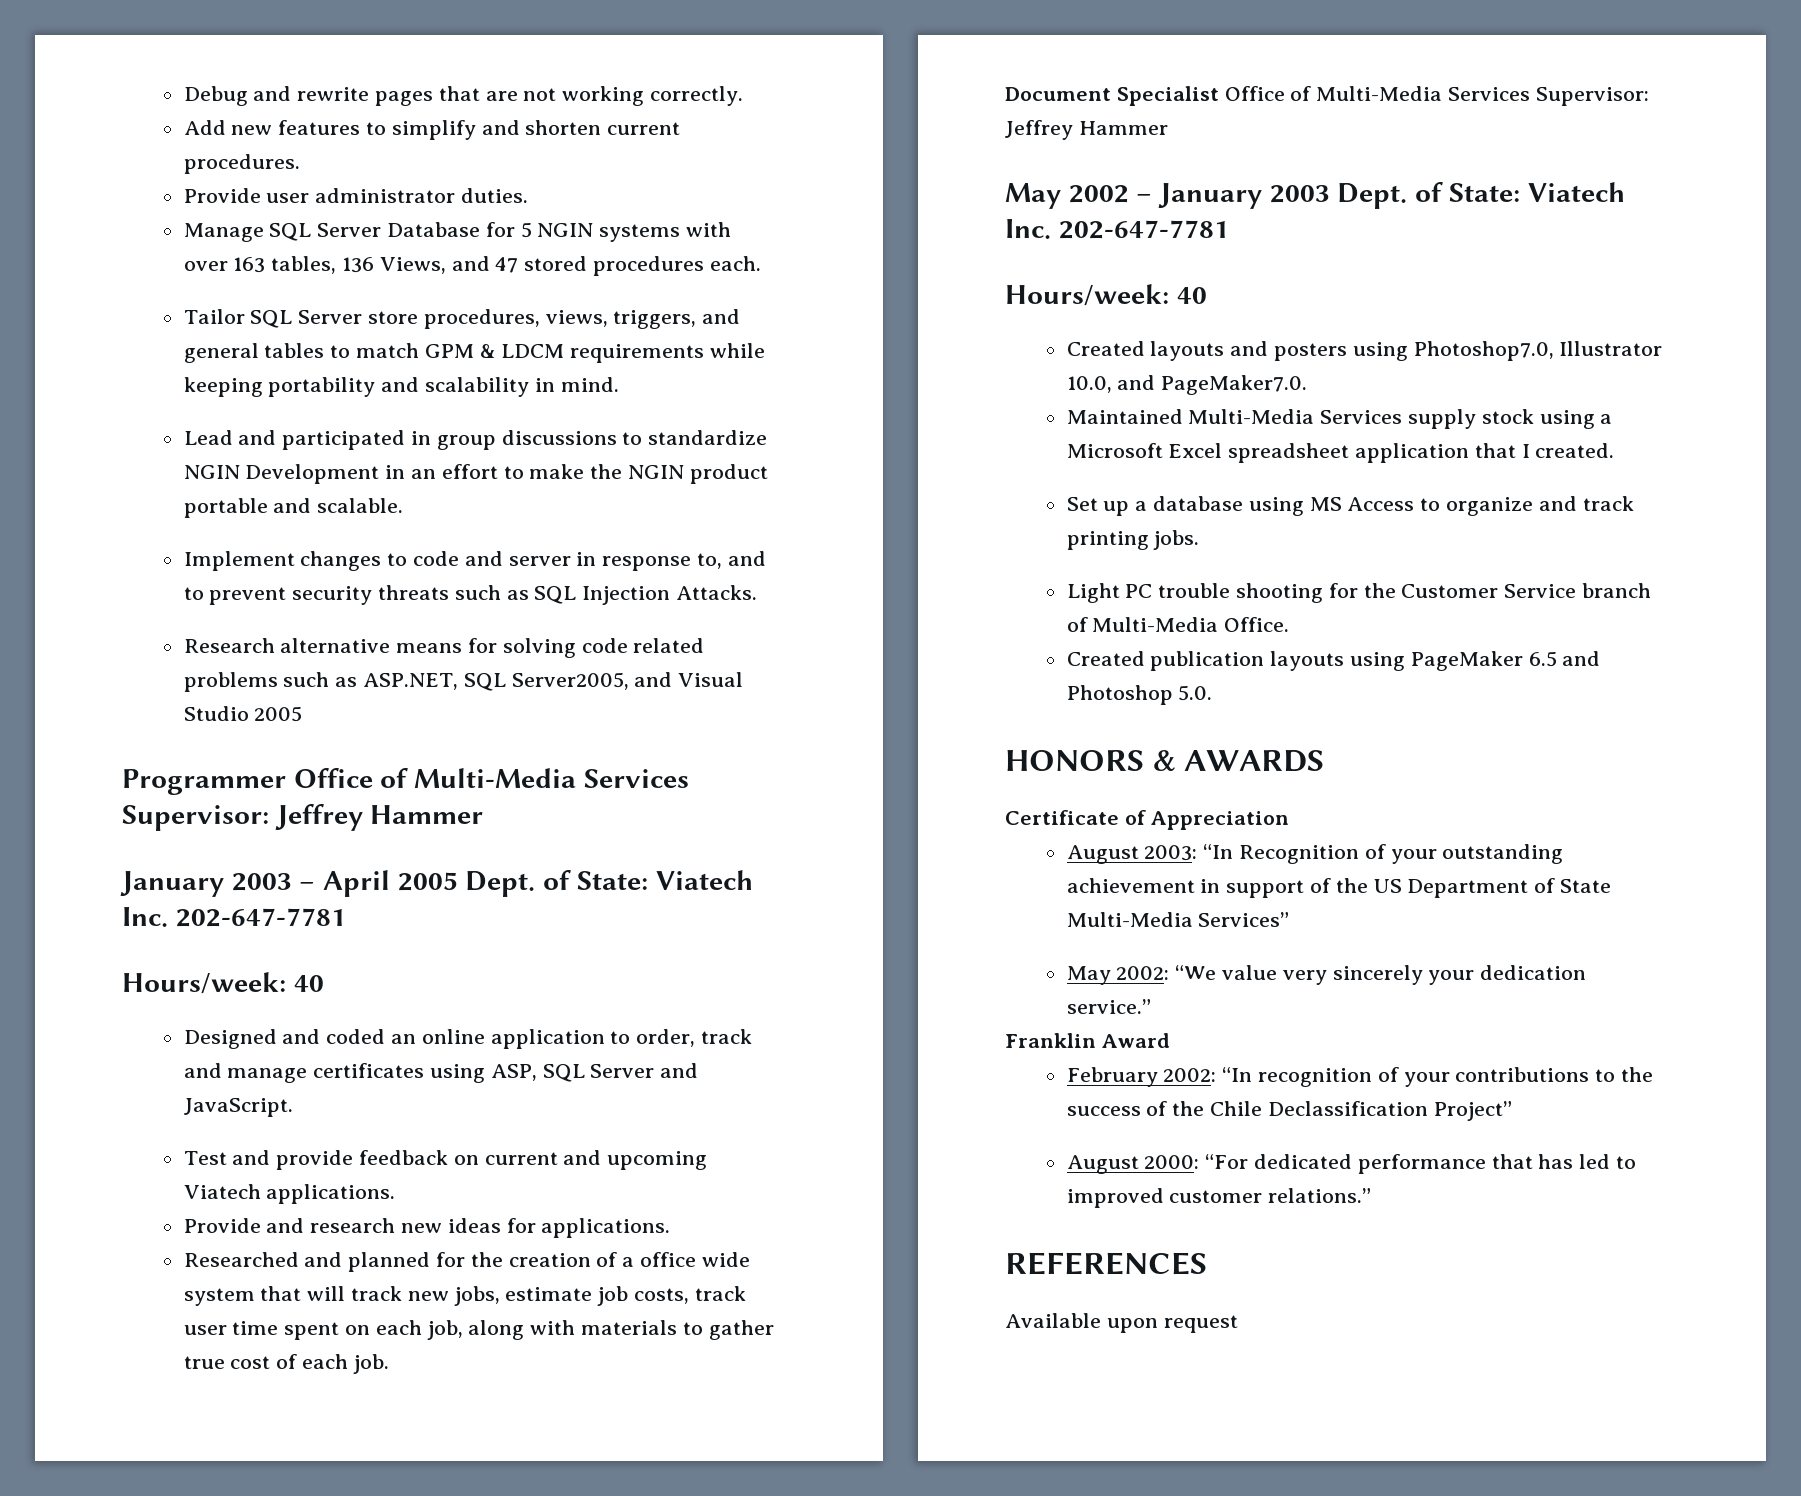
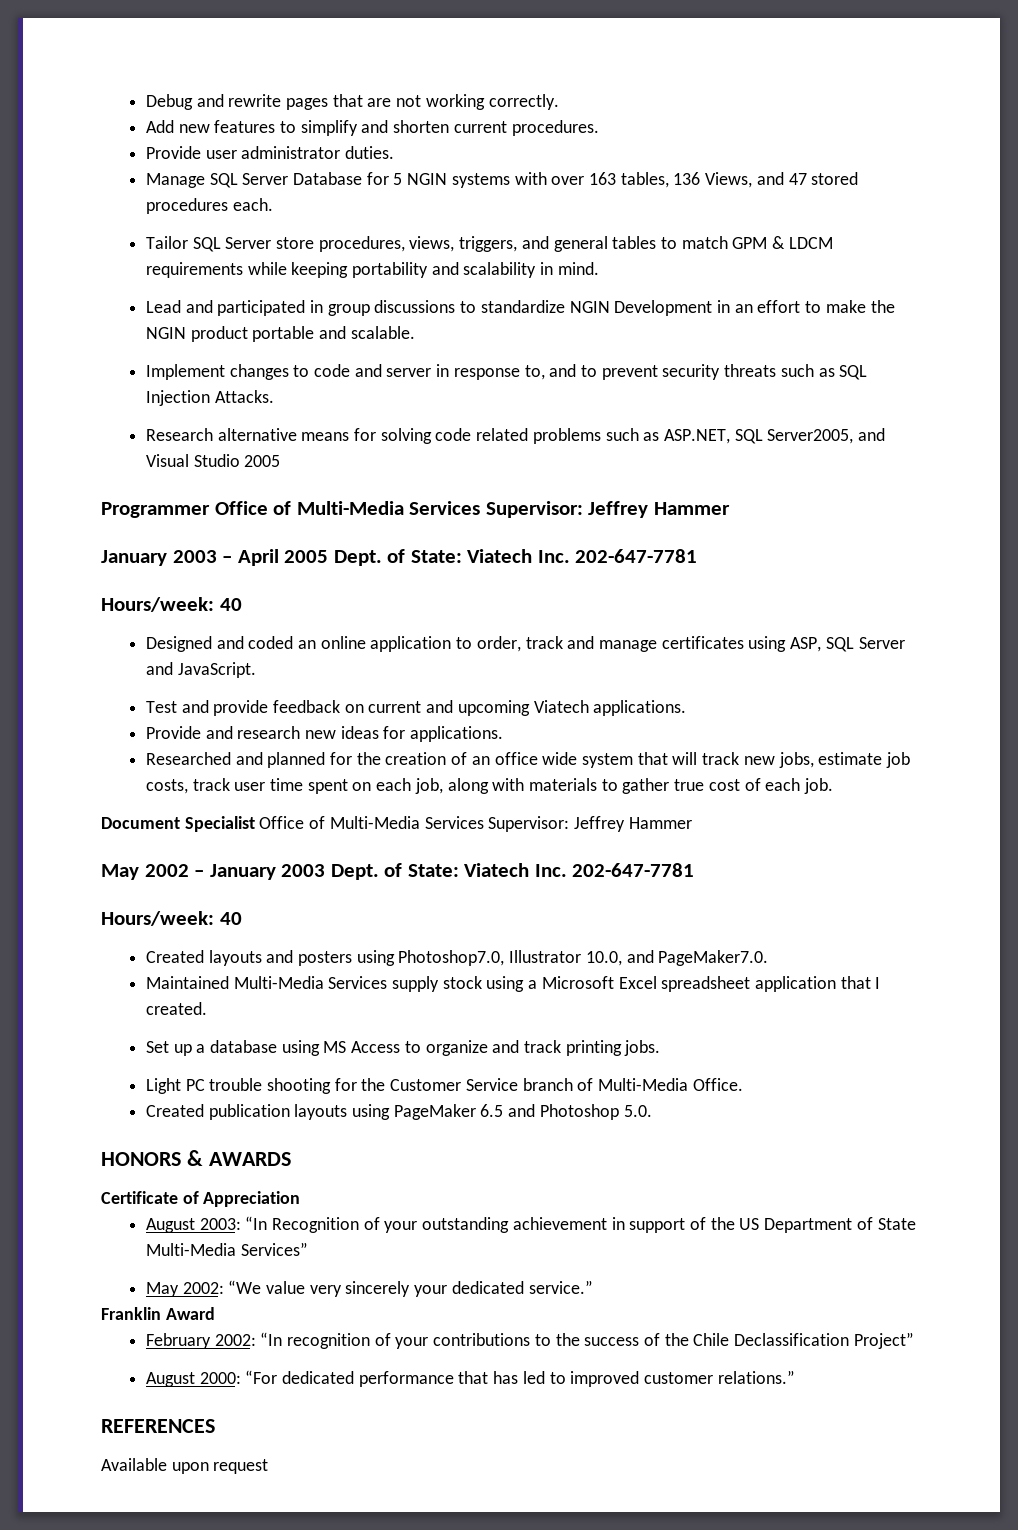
[622,1257,635,1267] a -> [471,756,490,765] an
[1480,965,1587,980] dedication -> [451,1281,524,1294] dedicated

